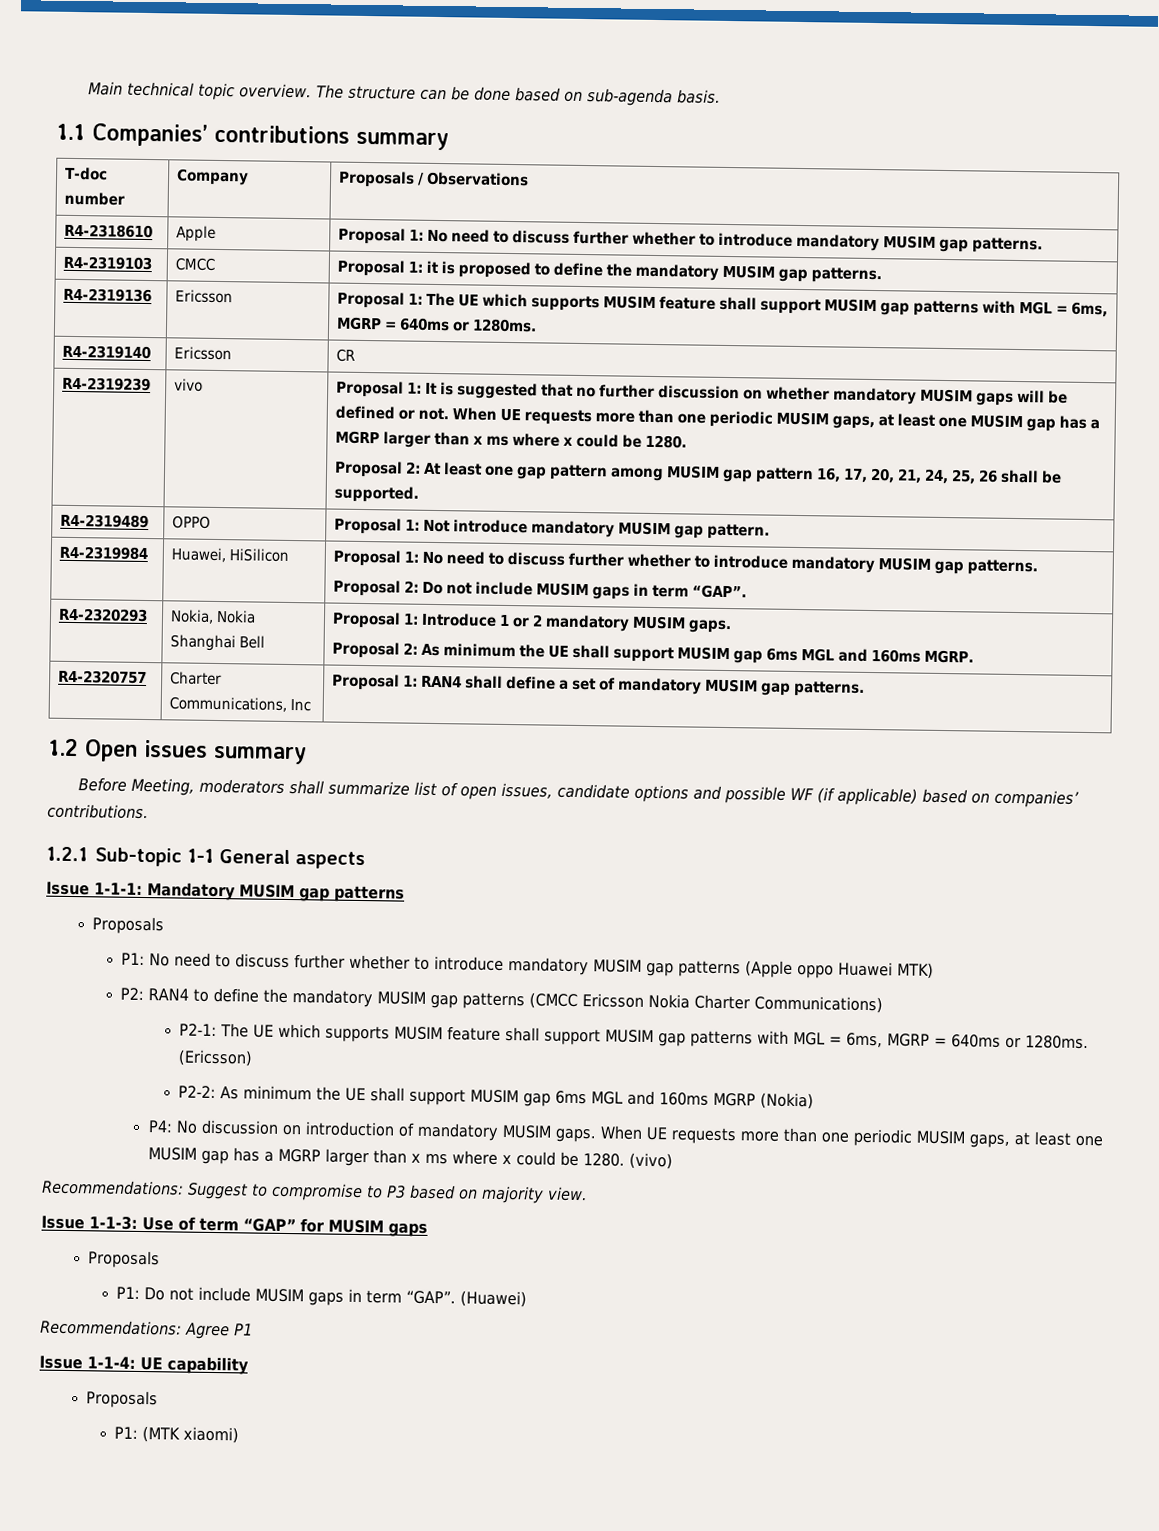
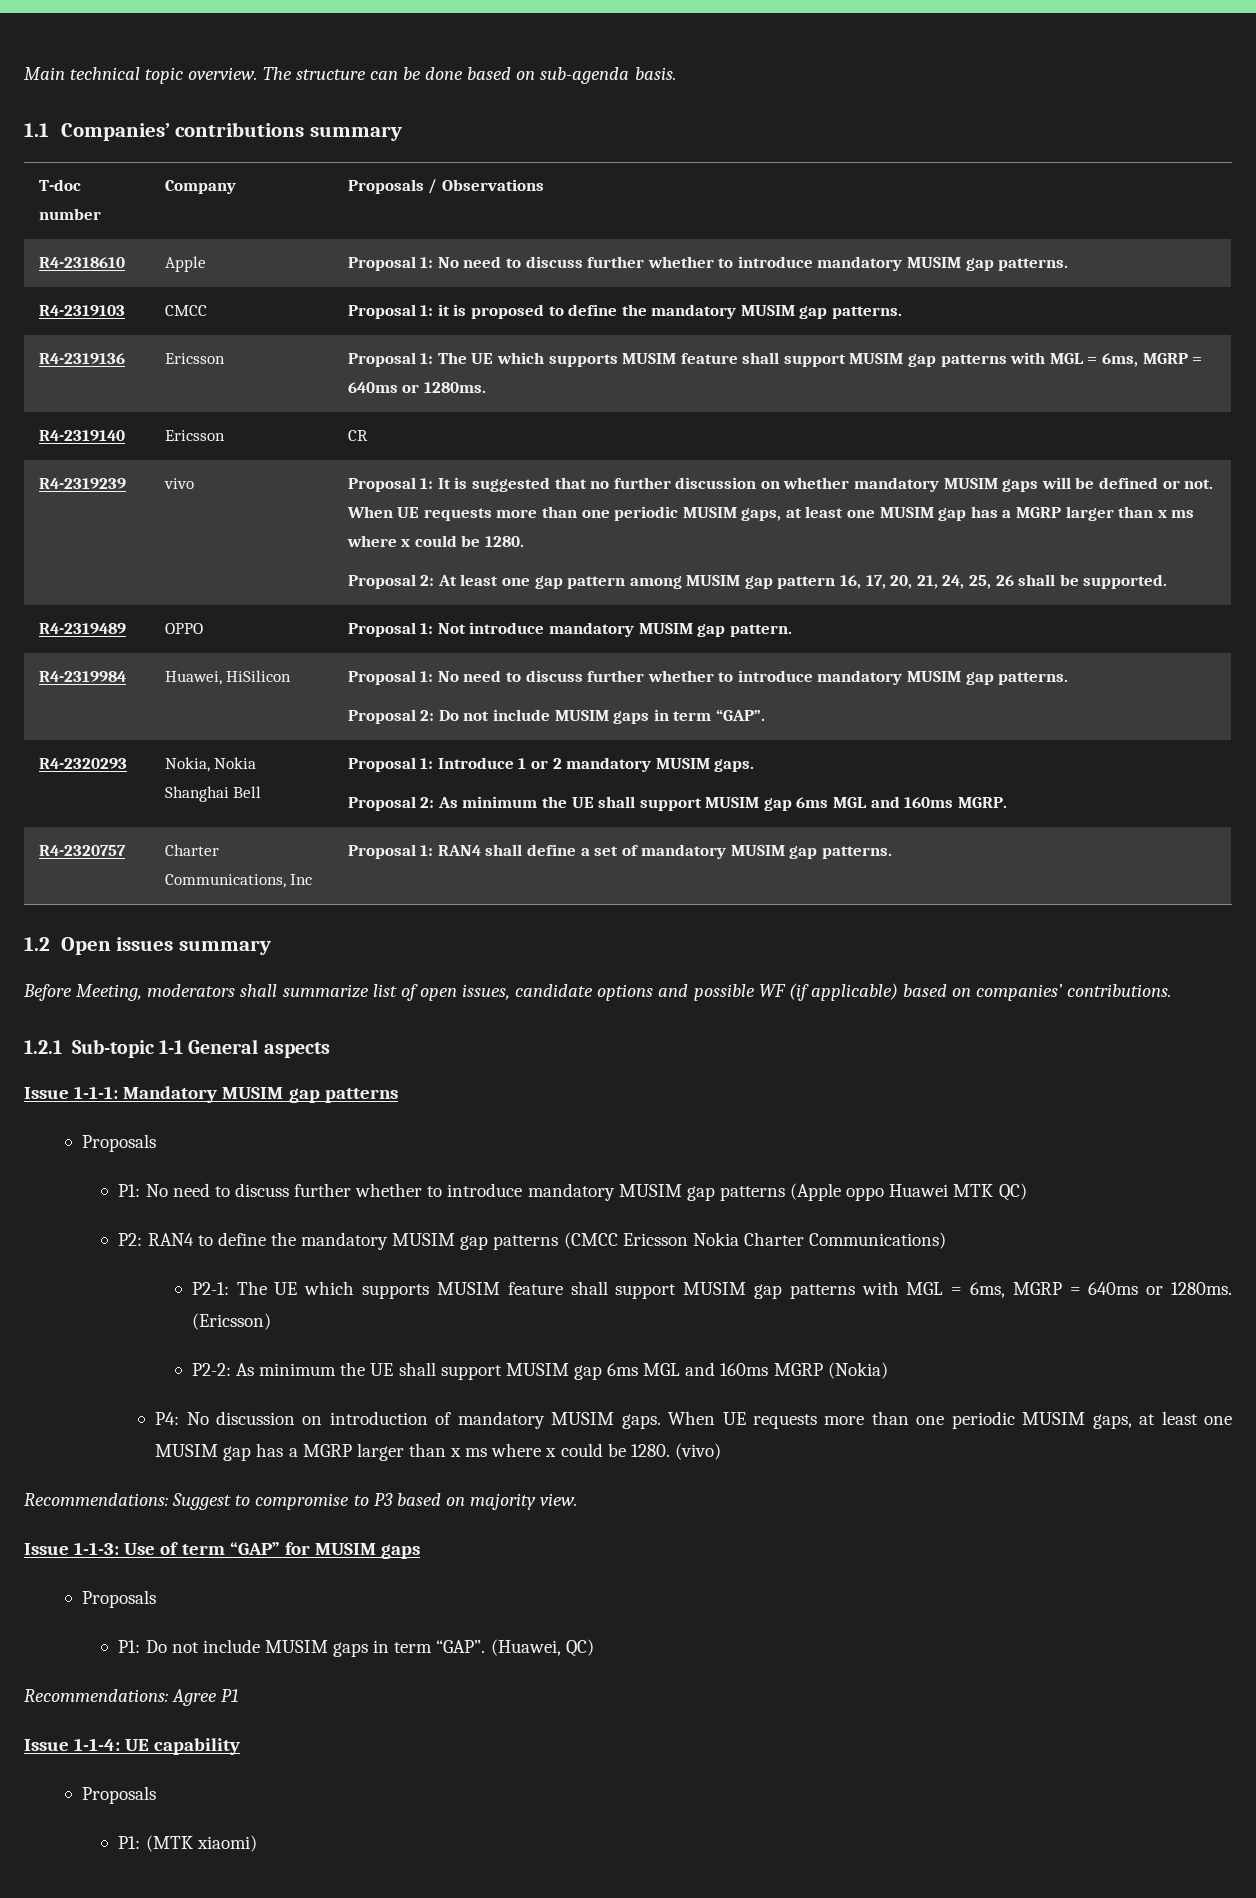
[897,962,935,979] MTK) -> [953,1183,1027,1201] MTK QC)
[460,1290,528,1308] (Huawei) -> [490,1639,594,1657] (Huawei, QC)

